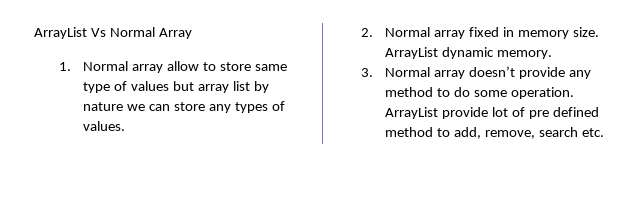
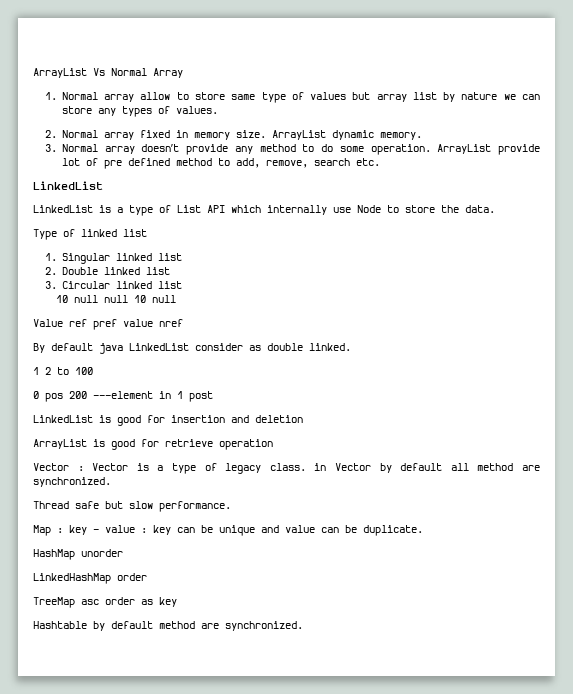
(604, 132) none -> [33,181,103,190] [33,205,495,216] [33,229,147,240] [44,253,182,264] [44,267,170,275] [44,281,182,289] [56,295,177,303] [33,319,183,330] [33,343,351,354] [33,367,93,375] [33,391,213,402] [33,415,303,426] [33,439,273,450] [33,463,541,474] [33,477,111,487] [33,501,231,512] [33,525,423,536] [33,549,123,560] [33,573,147,584] [33,597,177,608] [33,621,303,631] // LinkedList // LinkedList is a type of List API which internally use Node to store the data. // Type of linked list // 1. Singular linked list // 2. Double linked list // 3. Circular linked list // 10 null null 10 null // Value ref pref value nref // By default java LinkedList consider as double linked. // 1 2 to 100 // 0 pos 200 ---element in 1 post // LinkedList is good for insertion and deletion // ArrayList is good for retrieve operation // Vector : Vector is a type of legacy class. in Vector by default all method are synchronized. // Thread safe but slow performance. // Map : key – value : key can be unique and value can be duplicate. // HashMap unorder // LinkedHashMap order // TreeMap asc order as key // Hashtable by default method are synchronized.

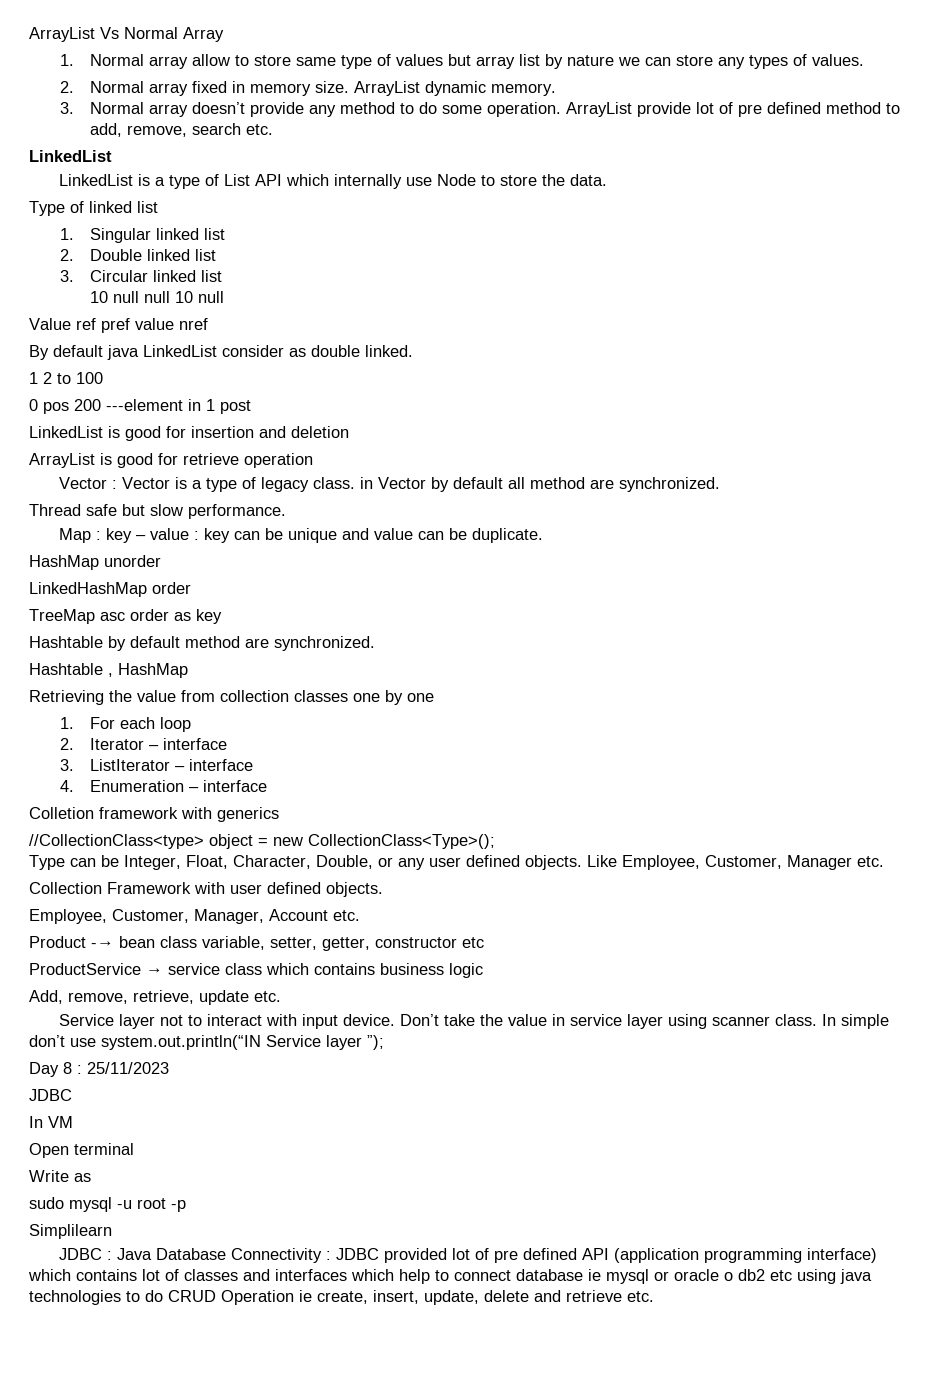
(303, 626) none -> [29,663,188,678] [29,690,434,705] [59,717,192,732] [59,738,228,750] [59,759,254,771] [59,780,268,792] [29,807,279,822] [29,834,495,849] [29,855,884,870] [29,882,383,897] [29,909,360,924] [29,936,484,951] [29,963,483,978] [29,990,281,1005] [59,1014,890,1029] [29,1035,384,1050] [29,1062,169,1077] [29,1089,72,1101] [29,1116,73,1128] [29,1143,134,1158] [29,1170,91,1182] [29,1197,186,1212] [29,1224,112,1239] [59,1248,878,1263] [28,1269,872,1284] [29,1290,654,1305] // Hashtable , HashMap // Retrieving the value from collection classes one by one // 1. For each loop // 2. Iterator – interface // 3. ListIterator – interface // 4. Enumeration – interface // Colletion framework with generics // //CollectionClass<type> object = new CollectionClass<Type>(); // Type can be Integer, Float, Character, Double, or any user defined objects. Like Employee, Customer, Manager etc. // Collection Framework with user defined objects. // Employee, Customer, Manager, Account etc. // Product -→ bean class variable, setter, getter, constructor etc // ProductService → service class which contains business logic // Add, remove, retrieve, update etc. // Service layer not to interact with input device. Don’t take the value in service layer using scanner class. In simple don’t use system.out.println(“IN Service layer ”); // Day 8 : 25/11/2023 // JDBC // In VM // Open terminal // Write as // sudo mysql -u root -p // Simplilearn // JDBC : Java Database Connectivity : JDBC provided lot of pre defined API (application programming interface) which contains lot of classes and interfaces which help to connect database ie mysql or oracle o db2 etc using java technologies to do CRUD Operation ie create, insert, update, delete and retrieve etc.

